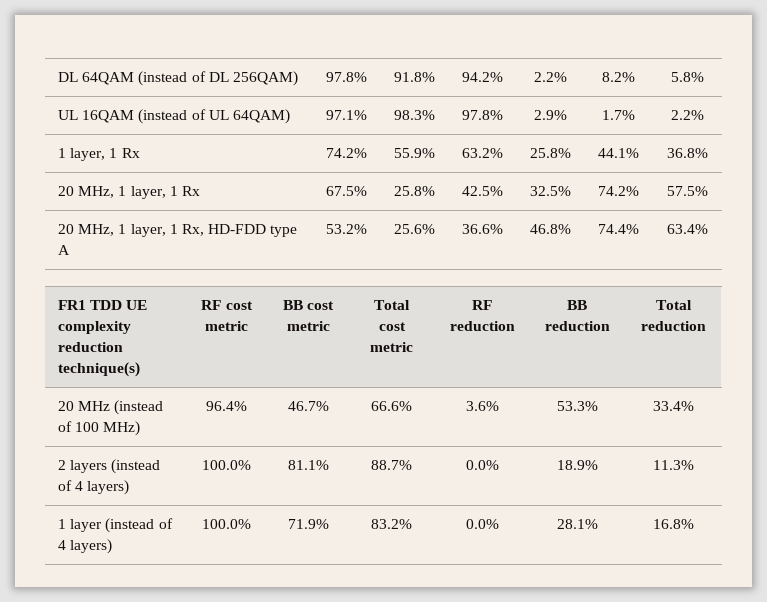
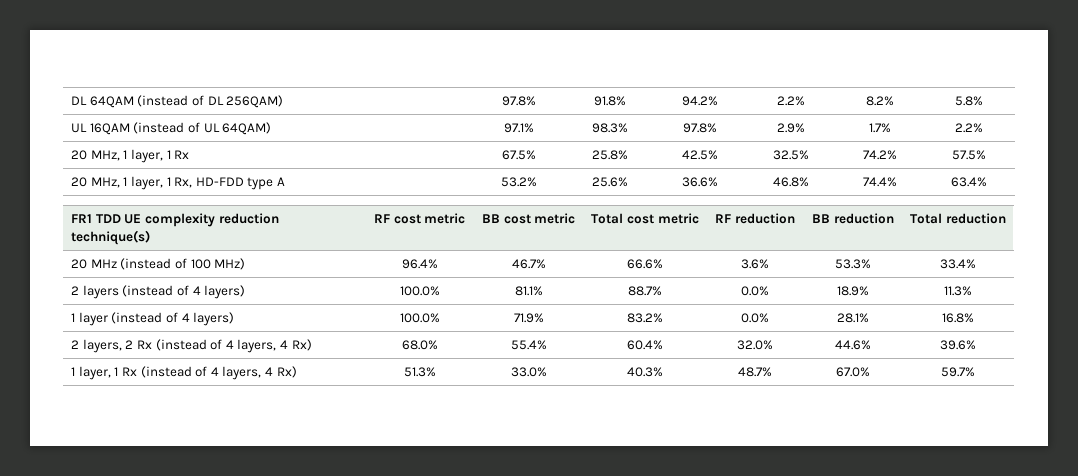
[58,148,140,161] [326,148,367,158] [394,148,435,158] [462,148,503,158] [530,148,571,158] [598,148,639,158] [666,148,708,158] // 1 layer, 1 Rx | 74.2% | 55.9% | 63.2% | 25.8% | 44.1% | 36.8% -> (983, 128) none
(694, 524) none -> [70,339,312,353] [401,340,438,350] [510,340,547,350] [627,340,663,350] [737,340,773,350] [835,340,871,350] [940,340,976,350] [70,366,297,380] [403,367,436,377] [510,367,547,377] [627,367,663,377] [738,367,772,377] [836,367,870,377] [941,367,975,377] // 2 layers, 2 Rx (instead of 4 layers, 4 Rx) | 68.0% | 55.4% | 60.4% | 32.0% | 44.6% | 39.6% // 1 layer, 1 Rx (instead of 4 layers, 4 Rx) | 51.3% | 33.0% | 40.3% | 48.7% | 67.0% | 59.7%

